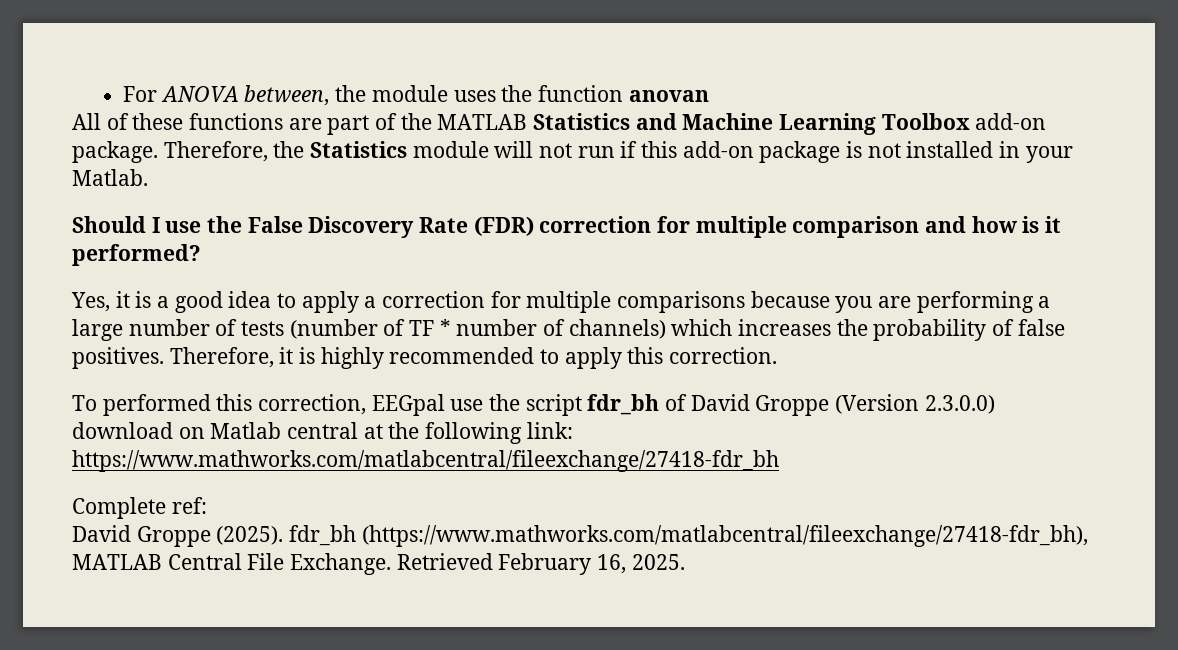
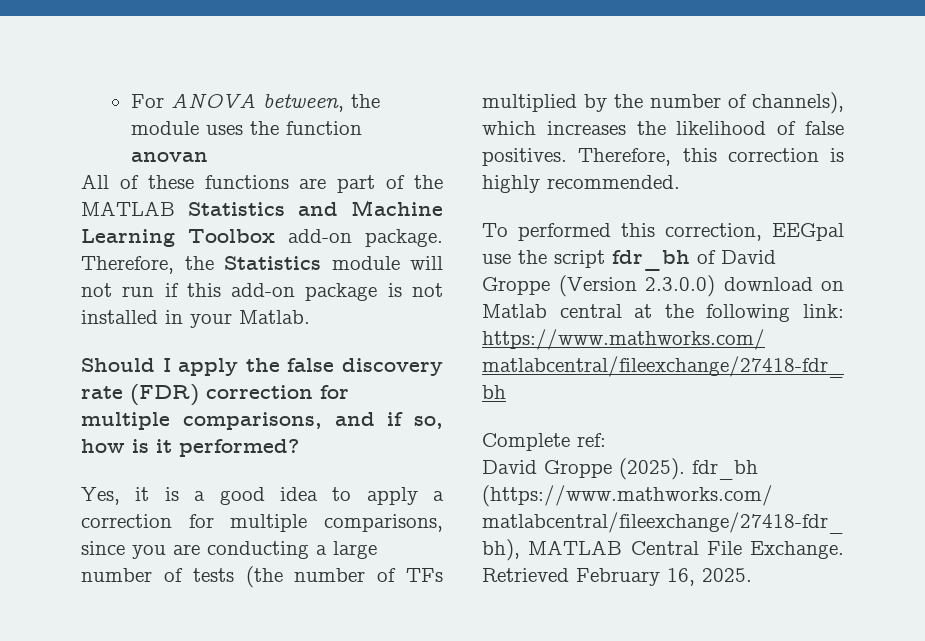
[165,216,967,238] use the False Discovery Rate (FDR) correction for multiple comparison and -> [178,358,443,376] [81,384,349,406] [81,412,443,430] apply the false discovery rate (FDR) correction for multiple comparisons, and if so,
[617,291,830,313] comparisons because -> [324,514,443,532] [81,541,125,555] comparisons, since
[916,291,1034,313] performing -> [207,541,309,559] conducting
[289,319,666,339] (number of TF * number of channels) -> [245,566,443,588] [482,92,844,114] (the number of TFs multiplied by the number of channels),
[873,319,987,341] probability -> [676,121,767,135] likelihood
[279,347,778,369] it is highly recommended to apply this correction. -> [682,148,844,162] [482,175,680,193] this correction is highly recommended.

